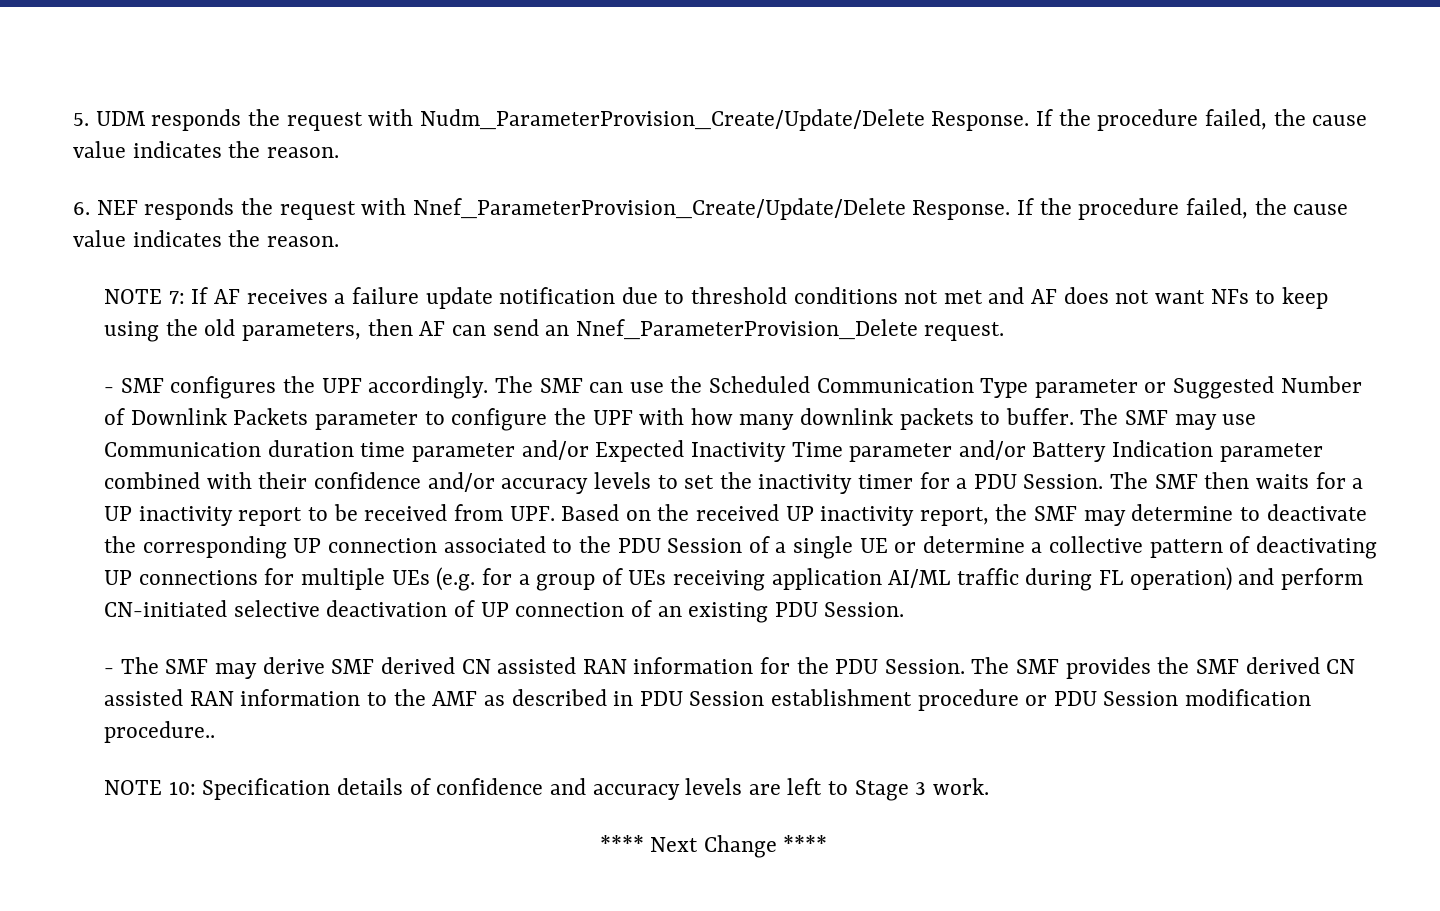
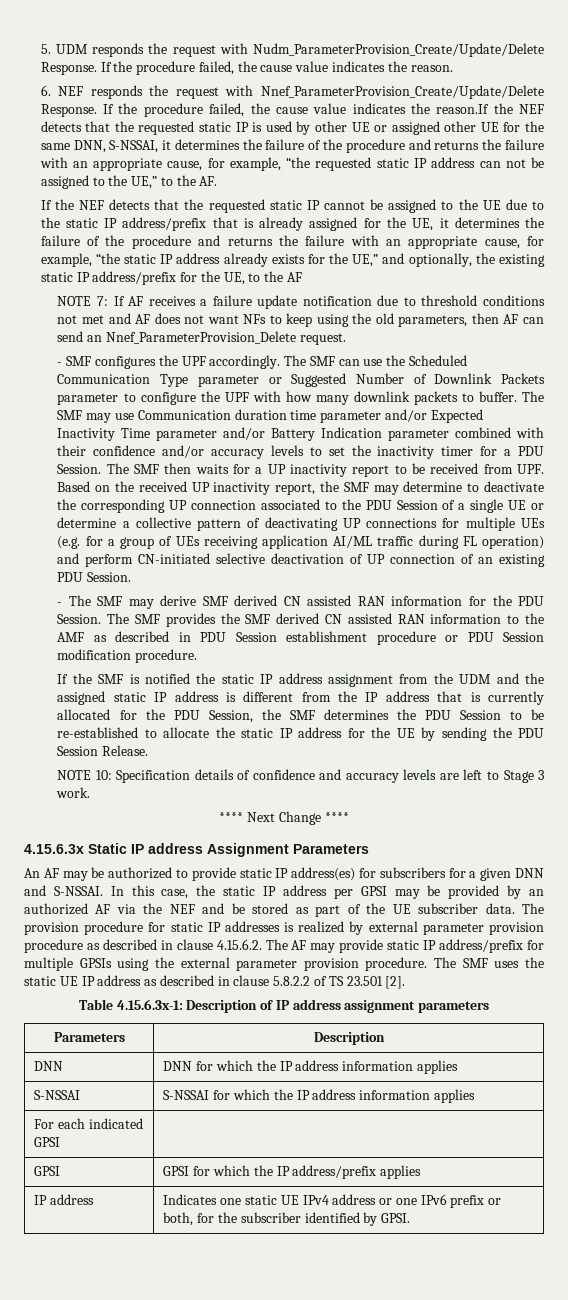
[266,236,339,247] reason. -> [436,103,545,114] [40,121,544,135] [40,139,544,153] [39,157,545,171] [40,175,218,189] [40,199,544,213] [40,217,545,231] [40,235,545,249] [40,253,546,267] [40,271,302,285] reason.If the NEF detects that the requested static IP is used by other UE or assigned other UE for the same DNN, S-NSSAI, it determines the failure of the procedure and returns the failure with an appropriate cause, for example, “the requested static IP address can not be assigned to the UE,” to the AF. // If the NEF detects that the requested static IP cannot be assigned to the UE due to the static IP address/prefix that is already assigned for the UE, it determines the failure of the procedure and returns the failure with an appropriate cause, for example, “the static IP address already exists for the UE,” and optionally, the existing static IP address/prefix for the UE, to the AF
[104,721,216,743] procedure.. -> [135,649,198,663] [57,673,544,687] [57,691,545,705] [57,709,544,723] [57,727,544,741] [57,745,149,756] procedure. // If the SMF is notified the static IP address assignment from the UDM and the assigned static IP address is different from the IP address that is currently allocated for the PDU Session, the SMF determines the PDU Session to be re-established to allocate the static IP address for the UE by sending the PDU Session Release.
(828, 843) none -> [24,843,369,857] [24,867,545,881] [24,885,544,899] [24,903,544,917] [24,921,544,935] [24,939,544,953] [24,957,544,971] [24,975,406,989] [78,999,490,1013] [53,1032,125,1042] [313,1032,385,1045] [34,1061,64,1071] [163,1060,458,1074] [34,1090,81,1100] [163,1089,475,1103] [34,1118,144,1129] [34,1137,61,1147] [34,1166,61,1176] [163,1165,422,1179] [34,1194,95,1205] [163,1194,502,1208] [163,1212,411,1226] // 4.15.6.3x Static IP address Assignment Parameters // An AF may be authorized to provide static IP address(es) for subscribers for a given DNN and S-NSSAI. In this case, the static IP address per GPSI may be provided by an authorized AF via the NEF and be stored as part of the UE subscriber data. The provision procedure for static IP addresses is realized by external parameter provision procedure as described in clause 4.15.6.2. The AF may provide static IP address/prefix for multiple GPSIs using the external parameter provision procedure. The SMF uses the static UE IP address as described in clause 5.8.2.2 of TS 23.501 [2]. // Table 4.15.6.3x-1: Description of IP address assignment parameters // Parameters | Description // DNN | DNN for which the IP address information applies // S-NSSAI | S-NSSAI for which the IP address information applies // For each indicated GPSI | // GPSI | GPSI for which the IP address/prefix applies // IP address | Indicates one static UE IPv4 address or one IPv6 prefix or both, for the subscriber identified by GPSI.

